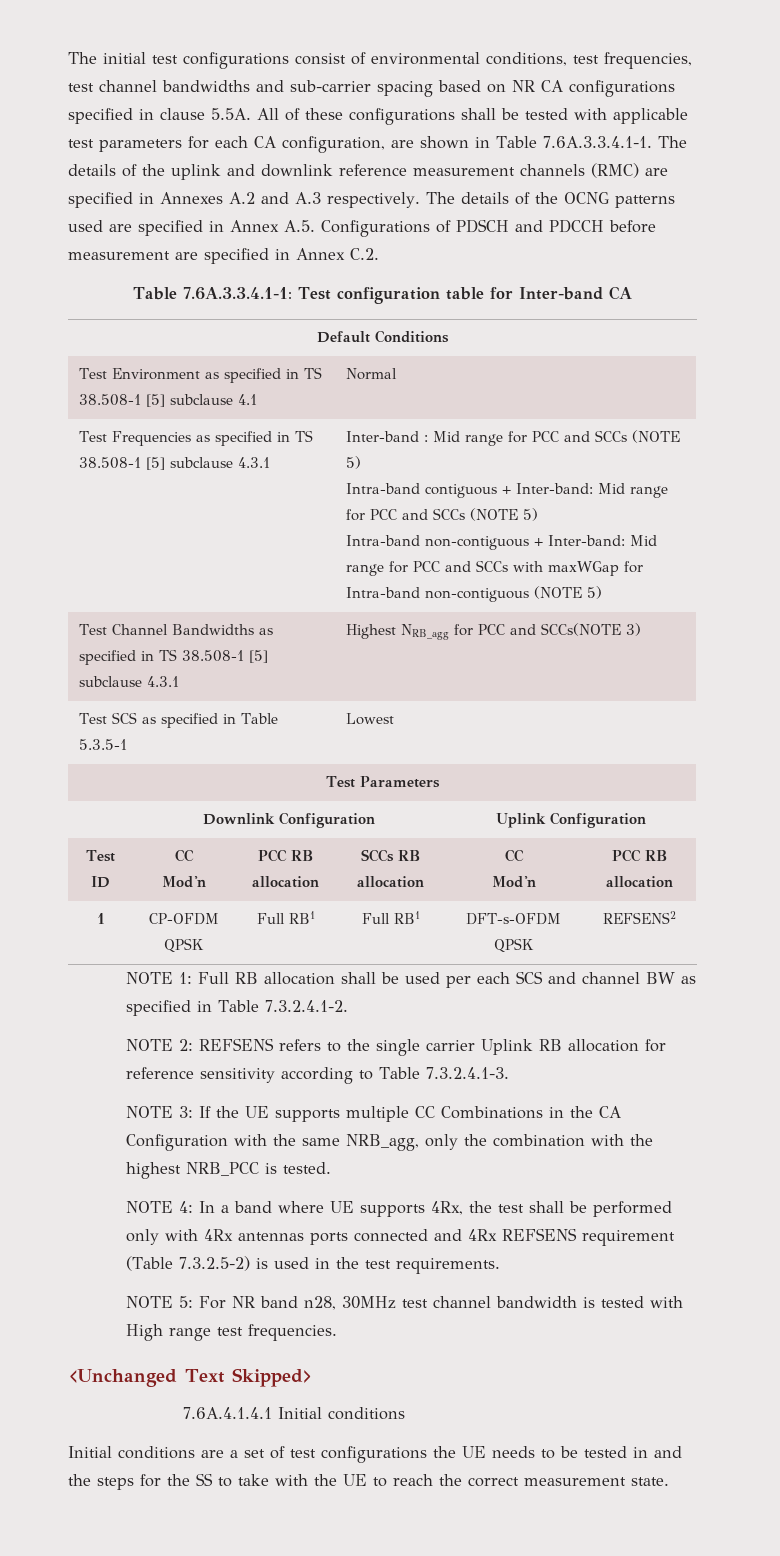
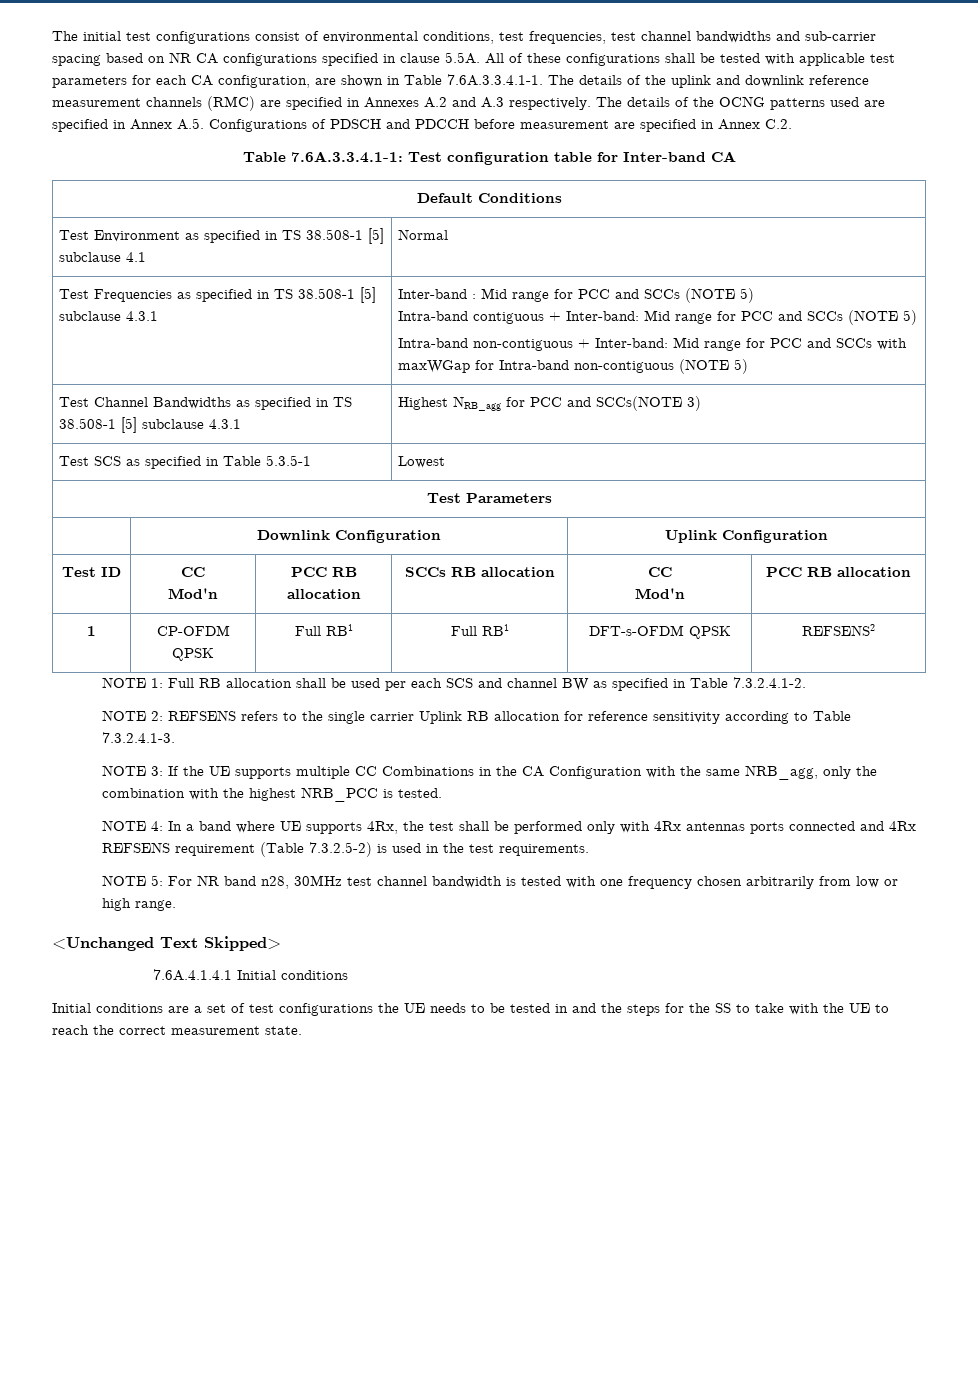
[125,1324,337,1341] High range test frequencies. -> [600,876,899,889] [102,898,177,911] one frequency chosen arbitrarily from low or high range.

